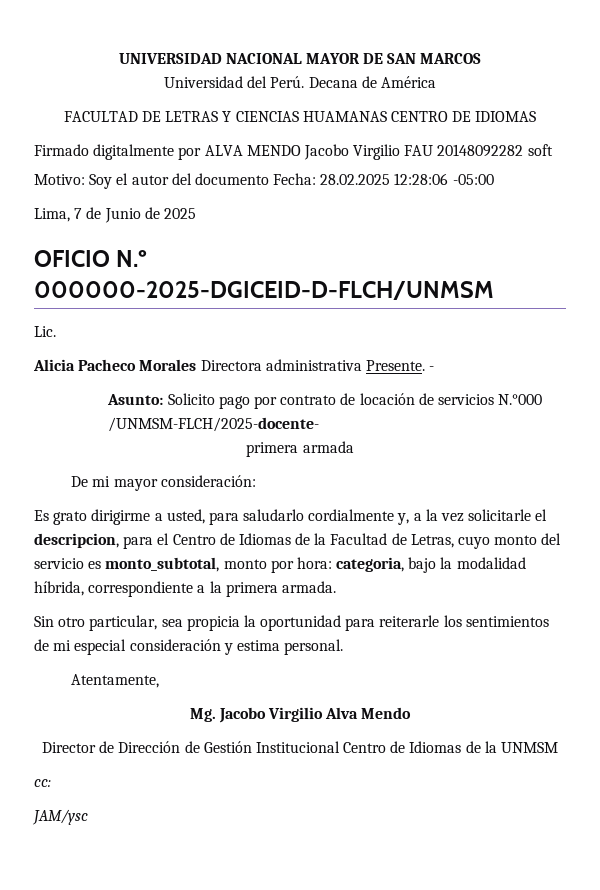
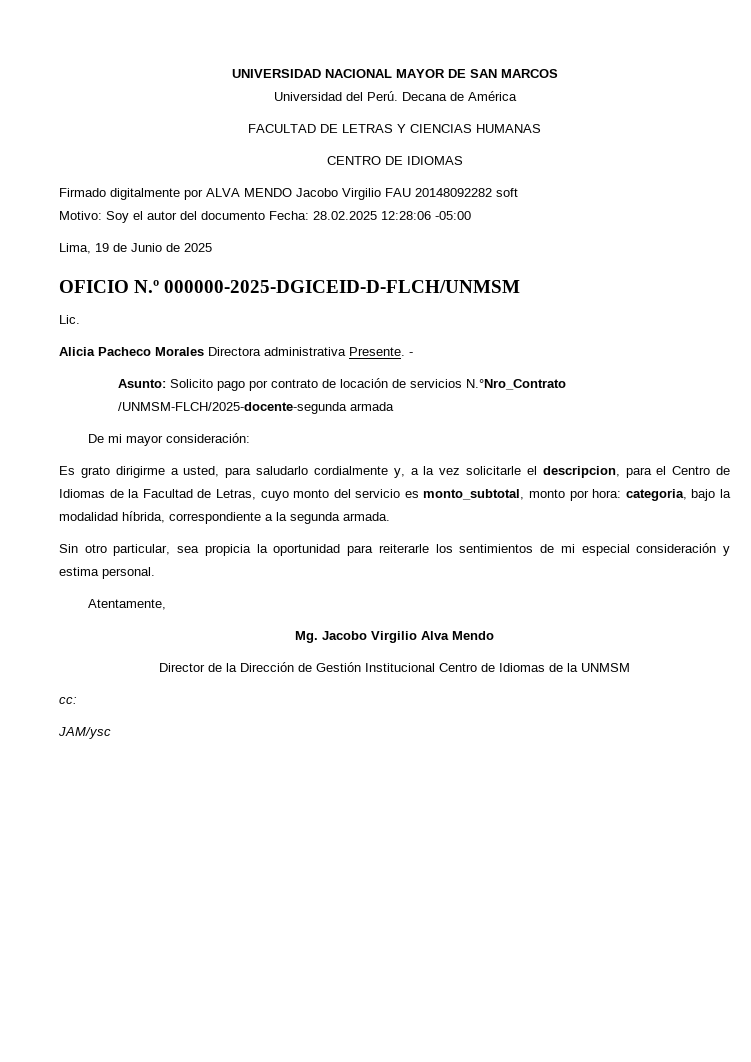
[302,111,387,122] HUAMANAS -> [476,124,541,133] HUMANAS //
[74,208,83,219] 7 -> [95,243,109,252] 19
[498,394,543,405] [108,417,320,432] [246,442,299,457] N.°000 /UNMSM-FLCH/2025-docente- // primera -> [465,379,566,390] [117,402,347,414] N.°Nro_Contrato /UNMSM-FLCH/2025-docente-segunda
[225,582,278,597] primera -> [290,512,340,524] segunda
(115, 747) none -> [226,663,237,672] la

